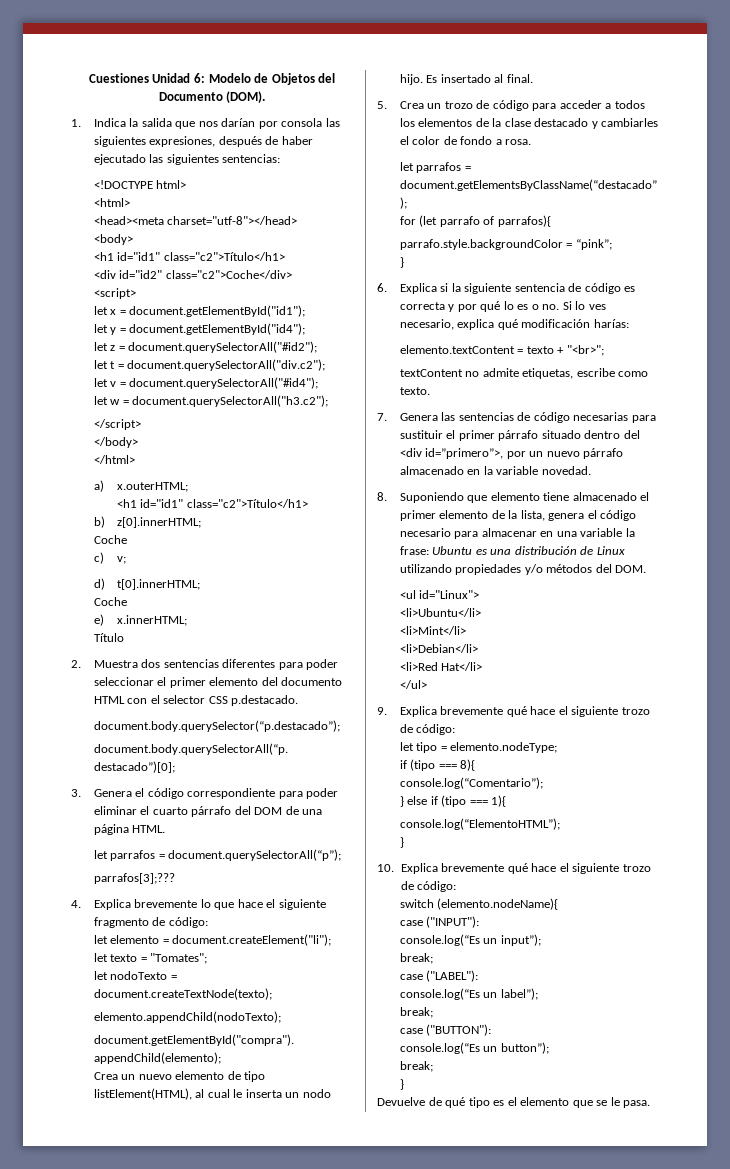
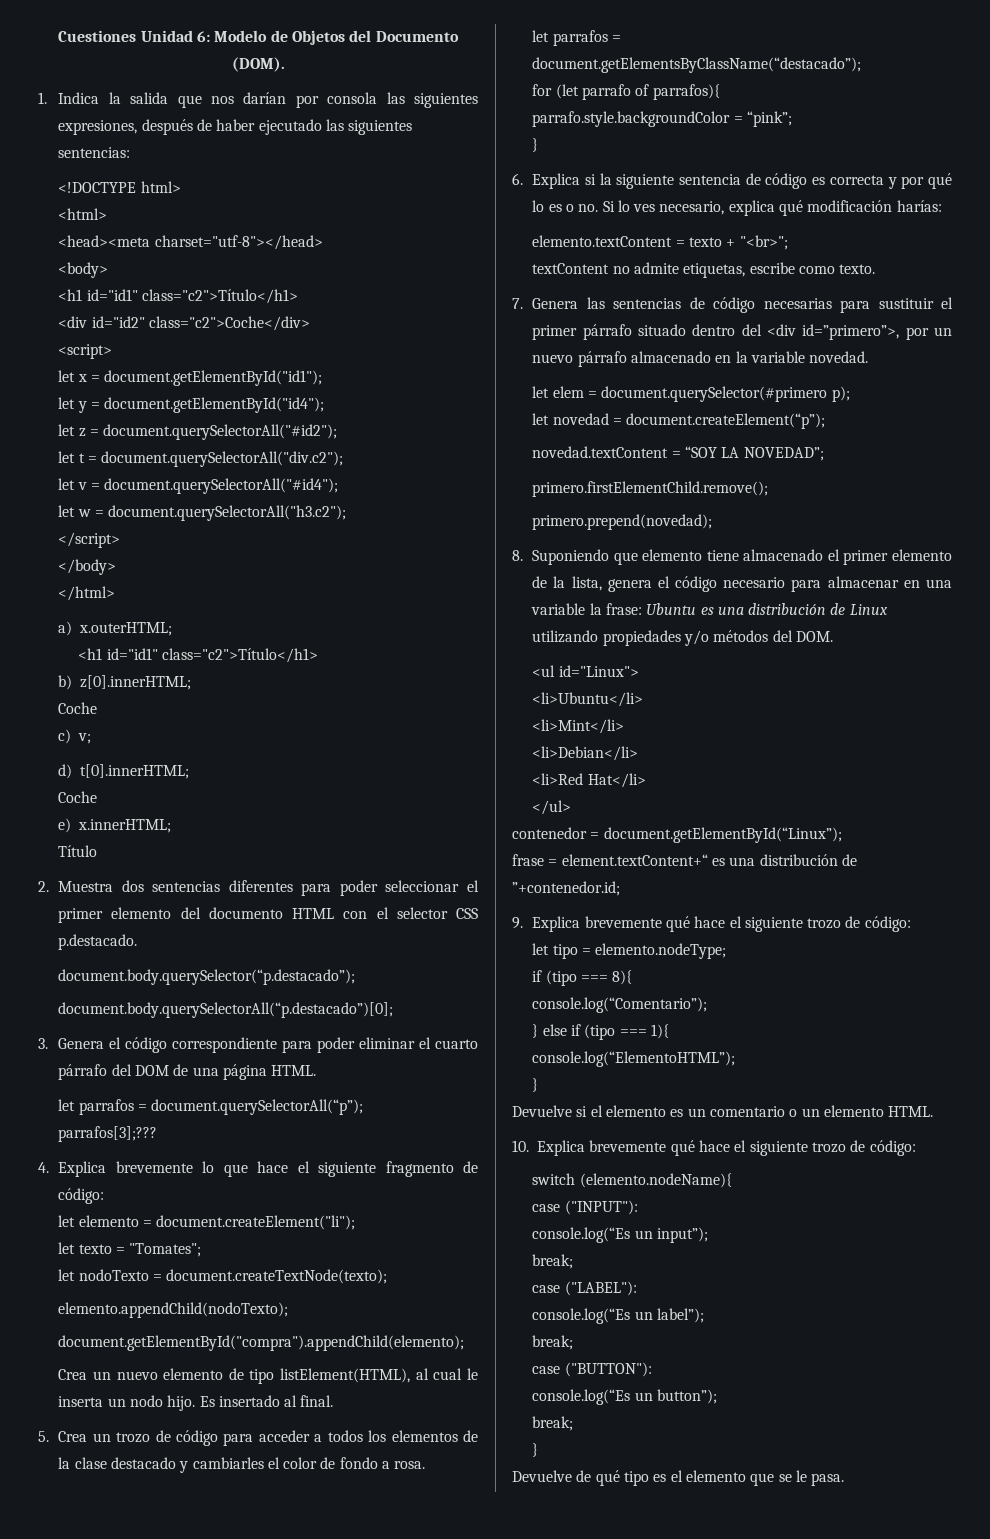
(591, 470) none -> [532,386,850,402] [532,413,826,429] [532,446,824,461] [532,481,769,497] [532,514,713,530] // let elem = document.querySelector(#primero p); // let novedad = document.createElement(“p”); // novedad.textContent = “SOY LA NOVEDAD”; // primero.firstElementChild.remove(); // primero.prepend(novedad);
(427, 684) none -> [512,827,842,843] [512,854,857,866] [512,881,620,896] // contenedor = document.getElementById(“Linux”); // frase = element.textContent+“ es una distribución de ”+contenedor.id;
(404, 842) none -> [512,1105,934,1117] // Devuelve si el elemento es un comentario o un elemento HTML.

